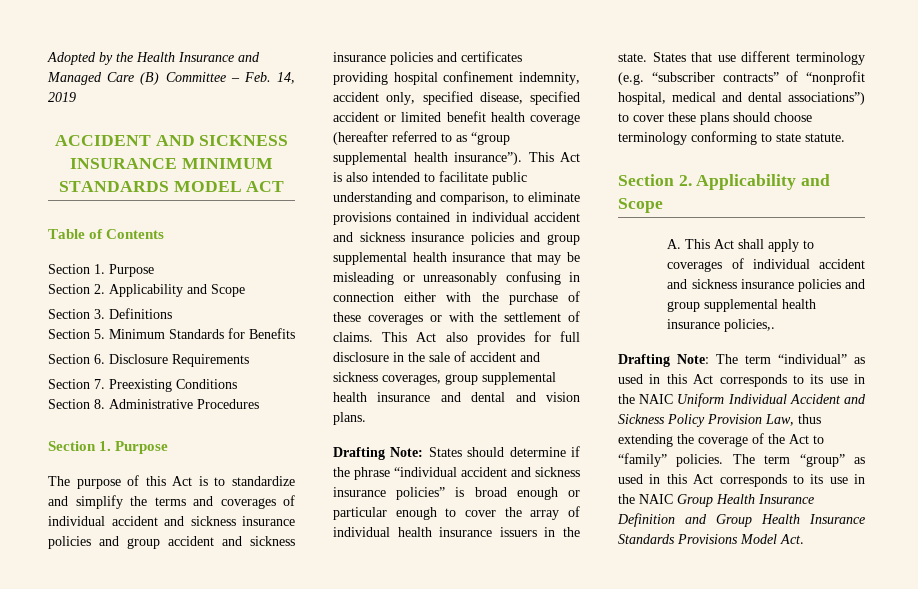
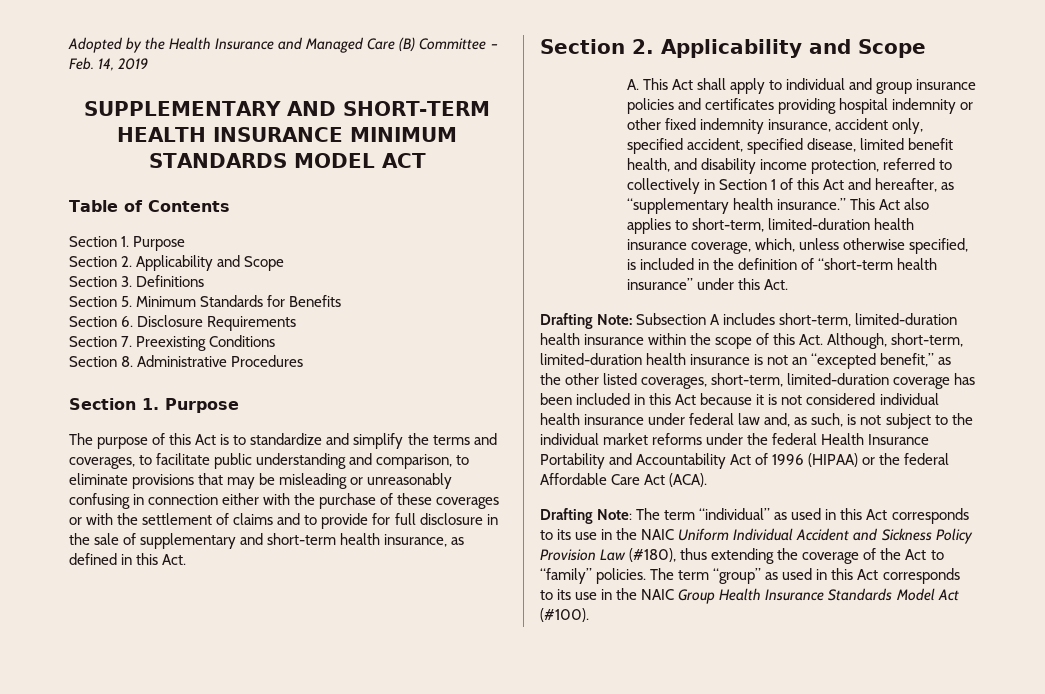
[54,135,289,146] ACCIDENT AND SICKNESS -> [83,101,491,116] [116,127,207,142] SUPPLEMENTARY AND SHORT-TERM HEALTH
[220,495,295,509] [48,516,295,526] [48,536,295,549] [333,51,522,65] [333,71,580,85] [333,91,580,105] [333,111,580,125] [333,131,510,145] [333,152,580,165] [333,172,420,182] coverages of individual accident and sickness insurance policies and group accident and sickness insurance policies and certificates providing hospital confinement indemnity, accident only, specified disease, specified accident or limited benefit health coverage (hereafter referred to as “group supplemental health insurance”). This Act is also intended -> [69,457,135,469] coverages,
[396,212,580,222] [333,232,580,245] [333,252,506,265] contained in individual accident and sickness insurance policies and group supplemental health insurance -> (195, 481) none
[333,332,525,345] claims. This Act also provides -> [233,513,369,529] claims and to provide
[470,352,540,362] [333,372,556,385] [333,392,580,402] [333,412,366,425] [333,446,580,460] [333,467,580,480] [333,487,580,500] [333,506,580,520] [333,527,580,537] [618,51,865,65] [618,71,865,85] [618,92,865,105] [618,112,812,125] [618,131,845,145] accident and sickness coverages, group supplemental health insurance and dental and vision plans. // Drafting Note: States should determine if the phrase “individual accident and sickness insurance policies” is broad enough or particular enough to cover the array of individual health insurance issuers in the state. States that use different terminology (e.g. “subscriber contracts” of “nonprofit hospital, medical and dental associations”) to cover these plans should choose terminology conforming to state statute. -> [140,533,465,549] [69,553,187,565] supplementary and short-term health insurance, as defined in this Act.
[667,258,865,272] [667,279,865,292] [667,299,817,312] [667,319,776,332] coverages of individual accident and sickness insurance policies and group supplemental health insurance policies,. -> [785,78,976,94] [626,98,973,114] [626,118,923,134] [626,138,953,154] [626,158,952,174] [626,178,954,194] [626,198,929,214] [626,218,914,234] [626,238,968,254] [626,258,937,270] [626,278,788,290] [540,313,958,329] [540,333,964,349] [540,353,952,369] [540,373,976,389] [540,393,939,405] [540,413,973,429] [540,433,930,445] [540,453,950,469] [540,473,708,487] individual and group insurance policies and certificates providing hospital indemnity or other fixed indemnity insurance, accident only, specified accident, specified disease, limited benefit health, and disability income protection, referred to collectively in Section 1 of this Act and hereafter, as “supplementary health insurance.” This Act also applies to short-term, limited-duration health insurance coverage, which, unless otherwise specified, is included in the definition of “short-term health insurance” under this Act. // Drafting Note: Subsection A includes short-term, limited-duration health insurance within the scope of this Act. Although, short-term, limited-duration health insurance is not an “excepted benefit,” as the other listed coverages, short-term, limited-duration coverage has been included in this Act because it is not considered individual health insurance under federal law and, as such, is not subject to the individual market reforms under the federal Health Insurance Portability and Accountability Act of 1996 (HIPAA) or the federal Affordable Care Act (ACA).
[765,414,794,426] Law, -> [600,548,677,562] Law (#180),
[617,513,865,527] [618,534,804,544] Definition and Group Health Insurance Standards Provisions Model Act. -> [828,588,959,601] [540,608,589,622] Standards Model Act (#100).

